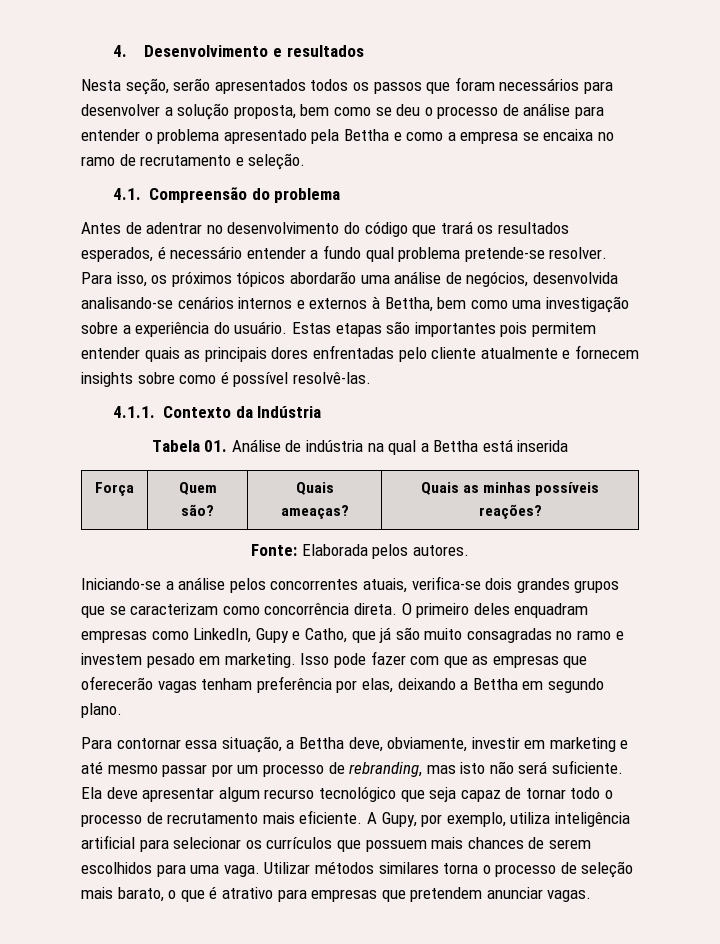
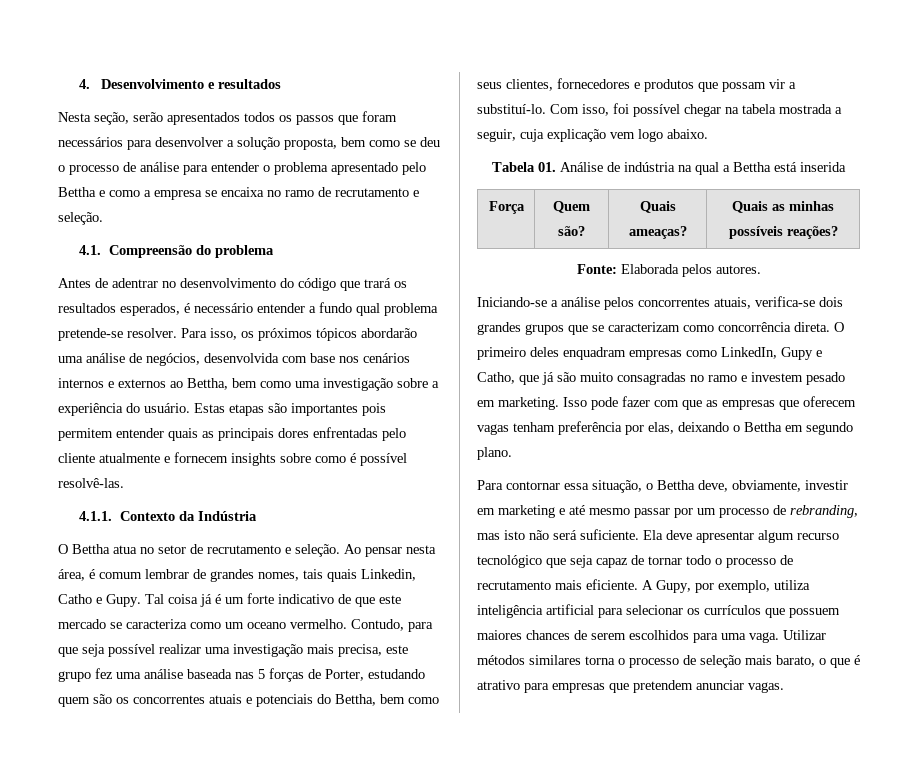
[311,129,340,144] pela -> [402,162,426,175] pelo
[81,297,173,309] analisando-se -> [282,353,359,363] com base nos
[371,296,380,309] à -> [170,381,183,388] ao
(322, 412) none -> [58,544,436,557] [58,569,416,582] [58,593,401,607] [58,619,433,632] [58,644,408,657] [58,668,425,682] [58,694,439,707] [477,78,796,92] [477,103,842,117] [477,129,708,142] // O Bettha atua no setor de recrutamento e seleção. Ao pensar nesta área, é comum lembrar de grandes nomes, tais quais Linkedin, Catho e Gupy. Tal coisa já é um forte indicativo de que este mercado se caracteriza como um oceano vermelho. Contudo, para que seja possível realizar uma investigação mais precisa, este grupo fez uma análise baseada nas 5 forças de Porter, estudando quem são os concorrentes atuais e potenciais do Bettha, bem como seus clientes, fornecedores e produtos que possam vir a substituí-lo. Com isso, foi possível chegar na tabela mostrada a seguir, cuja explicação vem logo abaixo.
[81,676,153,690] oferecerão -> [803,396,856,407] oferecem
[460,681,469,690] a -> [733,425,740,432] o
[286,740,295,749] a -> [646,483,653,490] o
[431,837,464,849] mais -> [477,630,522,640] maiores

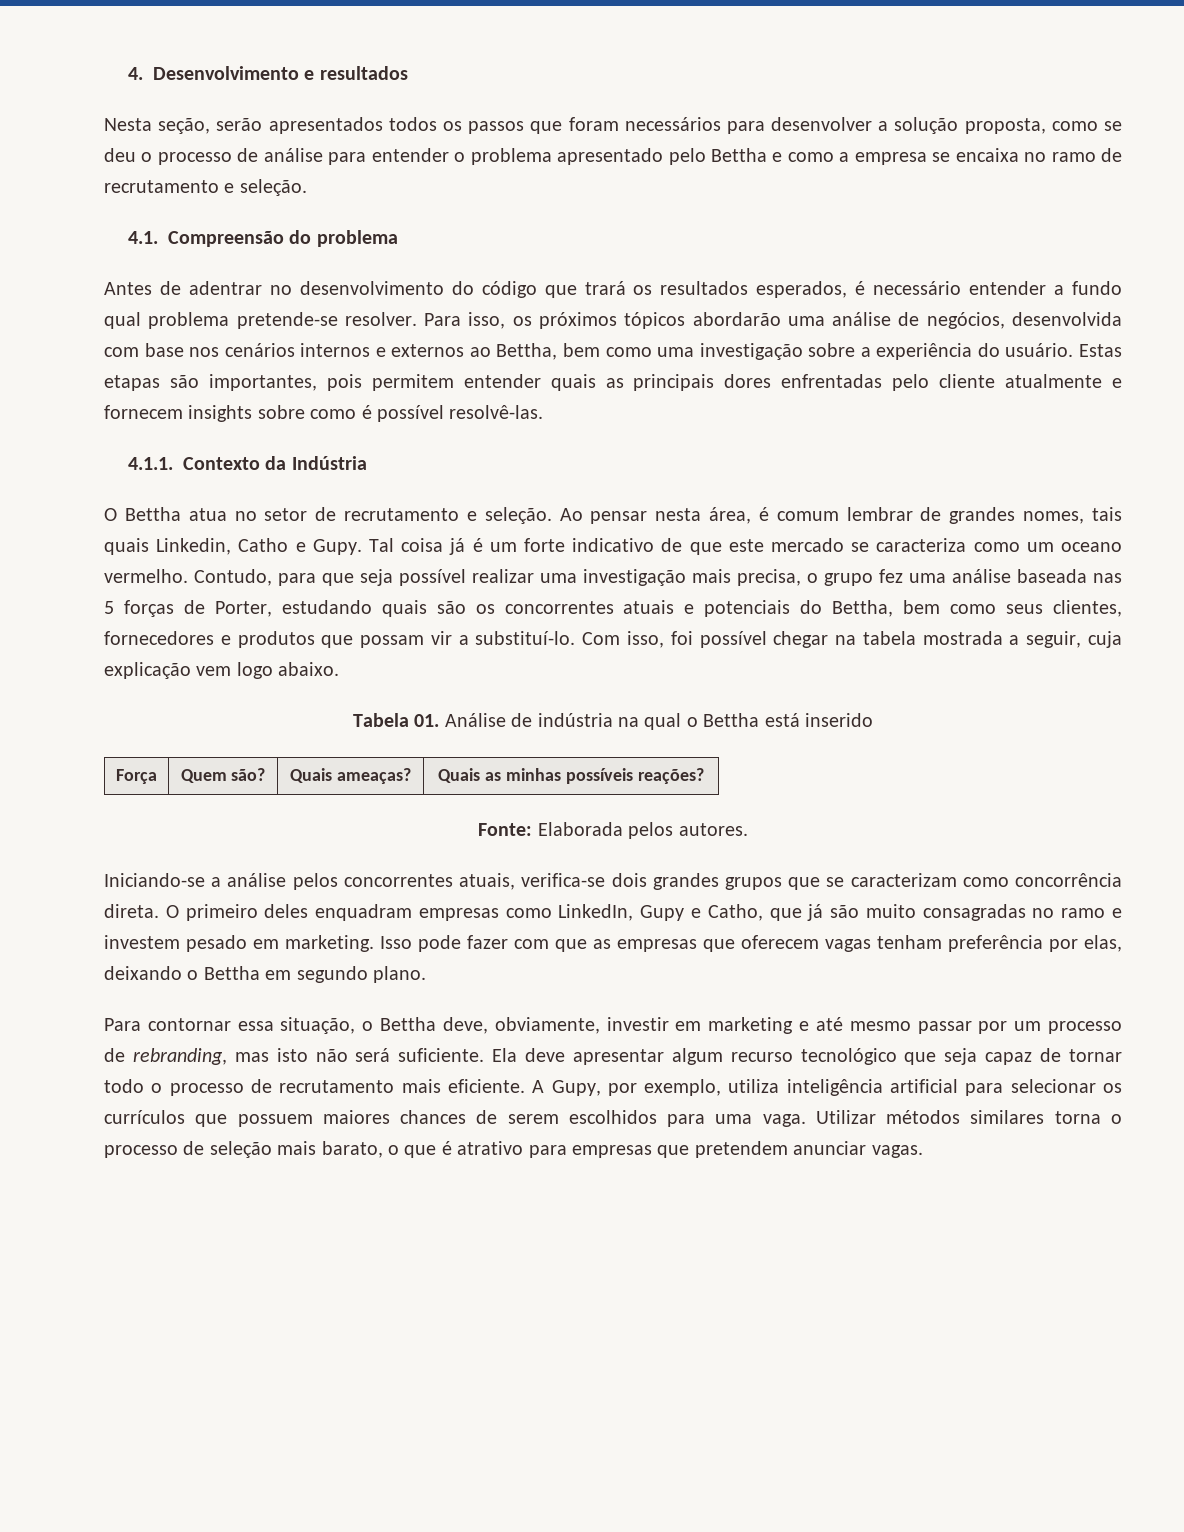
[341,137,366,147] bem -> (1046, 126) none
[291,403,358,416] importantes -> [208,374,317,391] importantes,
[386,645,408,654] este -> [807,573,818,583] o
[58,697,90,707] quem -> [381,600,427,617] quais
[723,165,730,172] a -> [686,717,698,727] o
[800,162,846,172] inserida -> [804,713,873,727] inserido

